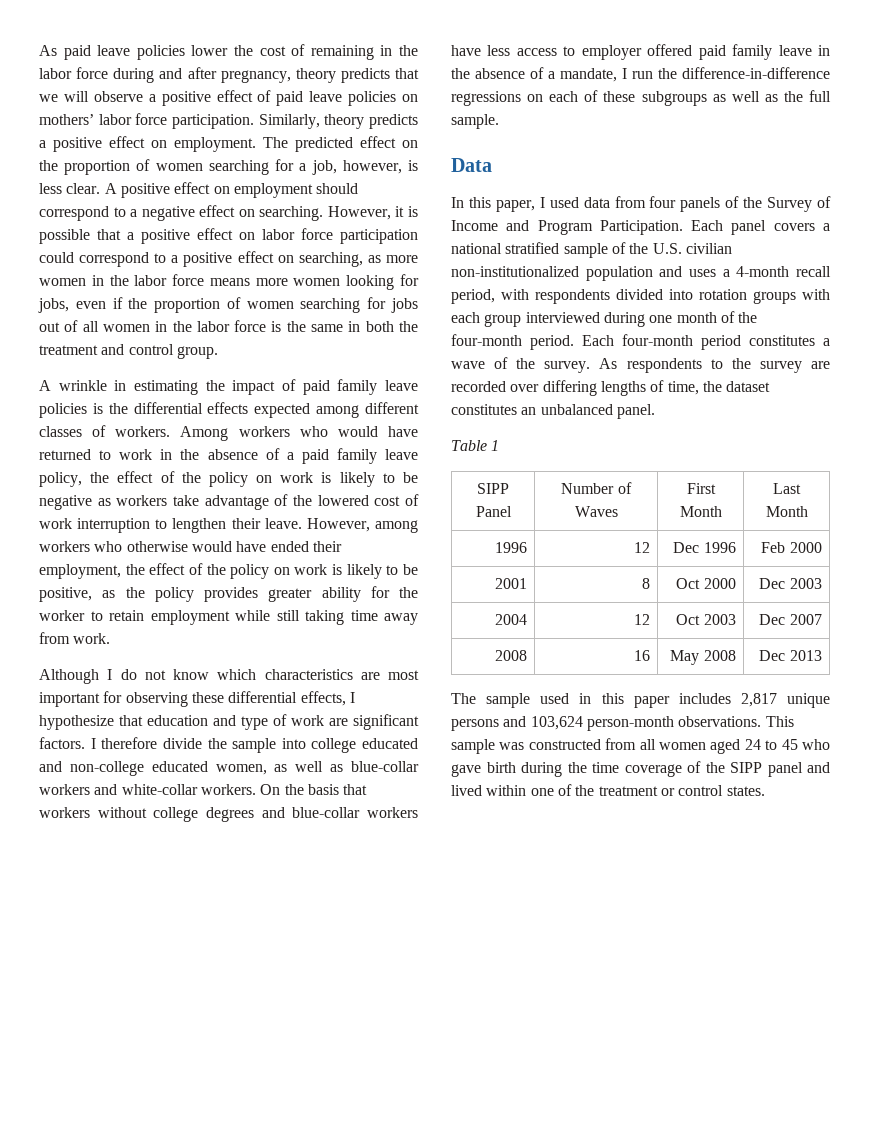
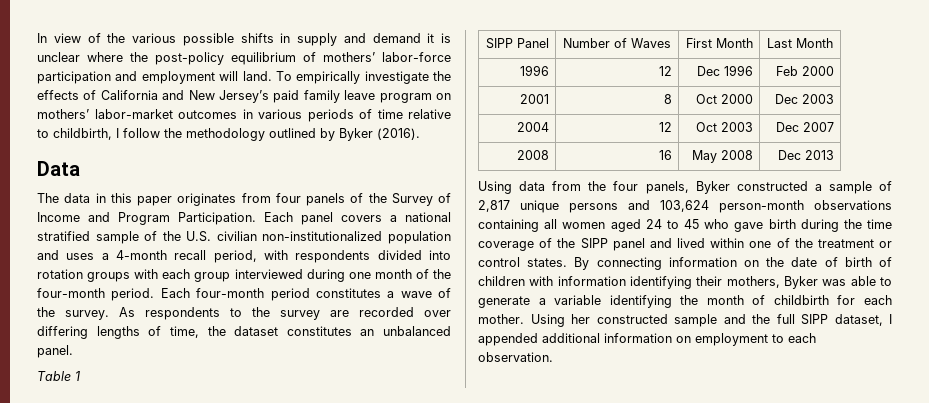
[39,44,419,60] [39,67,419,83] [39,90,418,106] [39,113,419,129] [39,136,418,152] [39,159,419,175] [39,182,359,198] [39,205,418,221] [39,228,418,244] [39,251,418,267] [39,274,419,290] [38,297,418,313] [39,320,418,332] [39,344,218,359] [39,379,418,395] [39,402,419,418] [39,425,419,441] [39,448,418,464] [39,471,419,487] [39,494,420,510] [39,518,418,533] [39,541,342,552] [39,563,418,579] [39,586,418,602] [39,610,418,625] [39,632,111,644] [39,669,419,684] [39,691,355,707] [39,714,419,730] [39,737,418,753] [39,761,419,776] [39,784,368,795] [39,807,418,822] [451,44,830,60] [451,67,830,82] [451,90,831,106] [451,114,499,129] [451,158,492,172] [451,197,610,212] As paid leave policies lower the cost of remaining in the labor force during and after pregnancy, theory predicts that we will observe a positive effect of paid leave policies on mothers’ labor force participation. Similarly, theory predicts a positive effect on employment. The predicted effect on the proportion of women searching for a job, however, is less clear. A positive effect on employment should correspond to a negative effect on searching. However, it is possible that a positive effect on labor force participation could correspond to a positive effect on searching, as more women in the labor force means more women looking for jobs, even if the proportion of women searching for jobs out of all women in the labor force is the same in both the treatment and control group. // A wrinkle in estimating the impact of paid family leave policies is the differential effects expected among different classes of workers. Among workers who would have returned to work in the absence of a paid family leave policy, the effect of the policy on work is likely to be negative as workers take advantage of the lowered cost of work interruption to lengthen their leave. However, among workers who otherwise would have ended their employment, the effect of the policy on work is likely to be positive, as the policy provides greater ability for the worker to retain employment while still taking time away from work. // Although I do not know which characteristics are most important for observing these differential effects, I hypothesize that education and type of work are significant factors. I therefore divide the sample into college educated and non-college educated women, as well as blue-collar workers and white-collar workers. On the basis that workers without college degrees and blue-collar workers have less access to employer offered paid family leave in the absence of a mandate, I run the difference-in-difference regressions on each of these subgroups as well as the full sample. // Data // In this paper, I used data -> [37,33,451,46] [37,52,451,65] [37,71,451,84] [37,90,451,103] [37,109,451,122] [37,128,420,141] [37,161,80,176] [37,193,237,206] In view of the various possible shifts in supply and demand it is unclear where the post-policy equilibrium of mothers’ labor-force participation and employment will land. To empirically investigate the effects of California and New Jersey’s paid family leave program on mothers’ labor-market outcomes in various periods of time relative to childbirth, I follow the methodology outlined by Byker (2016). // Data // The data in this paper originates
[451,693,731,708] The sample used in this paper includes -> [478,181,892,194] Using data from the four panels, Byker constructed a sample of
[678,716,794,727] [451,738,637,754] observations. This sample was constructed from -> [814,200,892,210] [478,219,539,232] observations containing
(765, 791) none -> [574,257,892,270] [478,276,892,289] [478,295,892,308] [478,314,892,327] [478,333,816,346] [478,352,553,362] By connecting information on the date of birth of children with information identifying their mothers, Byker was able to generate a variable identifying the month of childbirth for each mother. Using her constructed sample and the full SIPP dataset, I appended additional information on employment to each observation.

